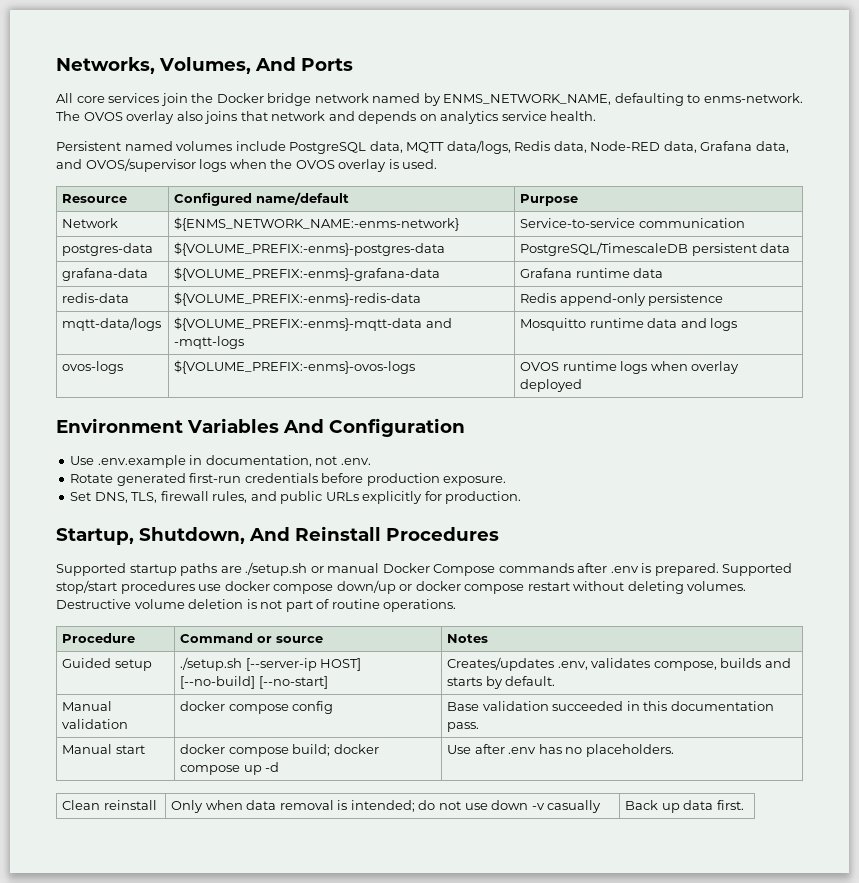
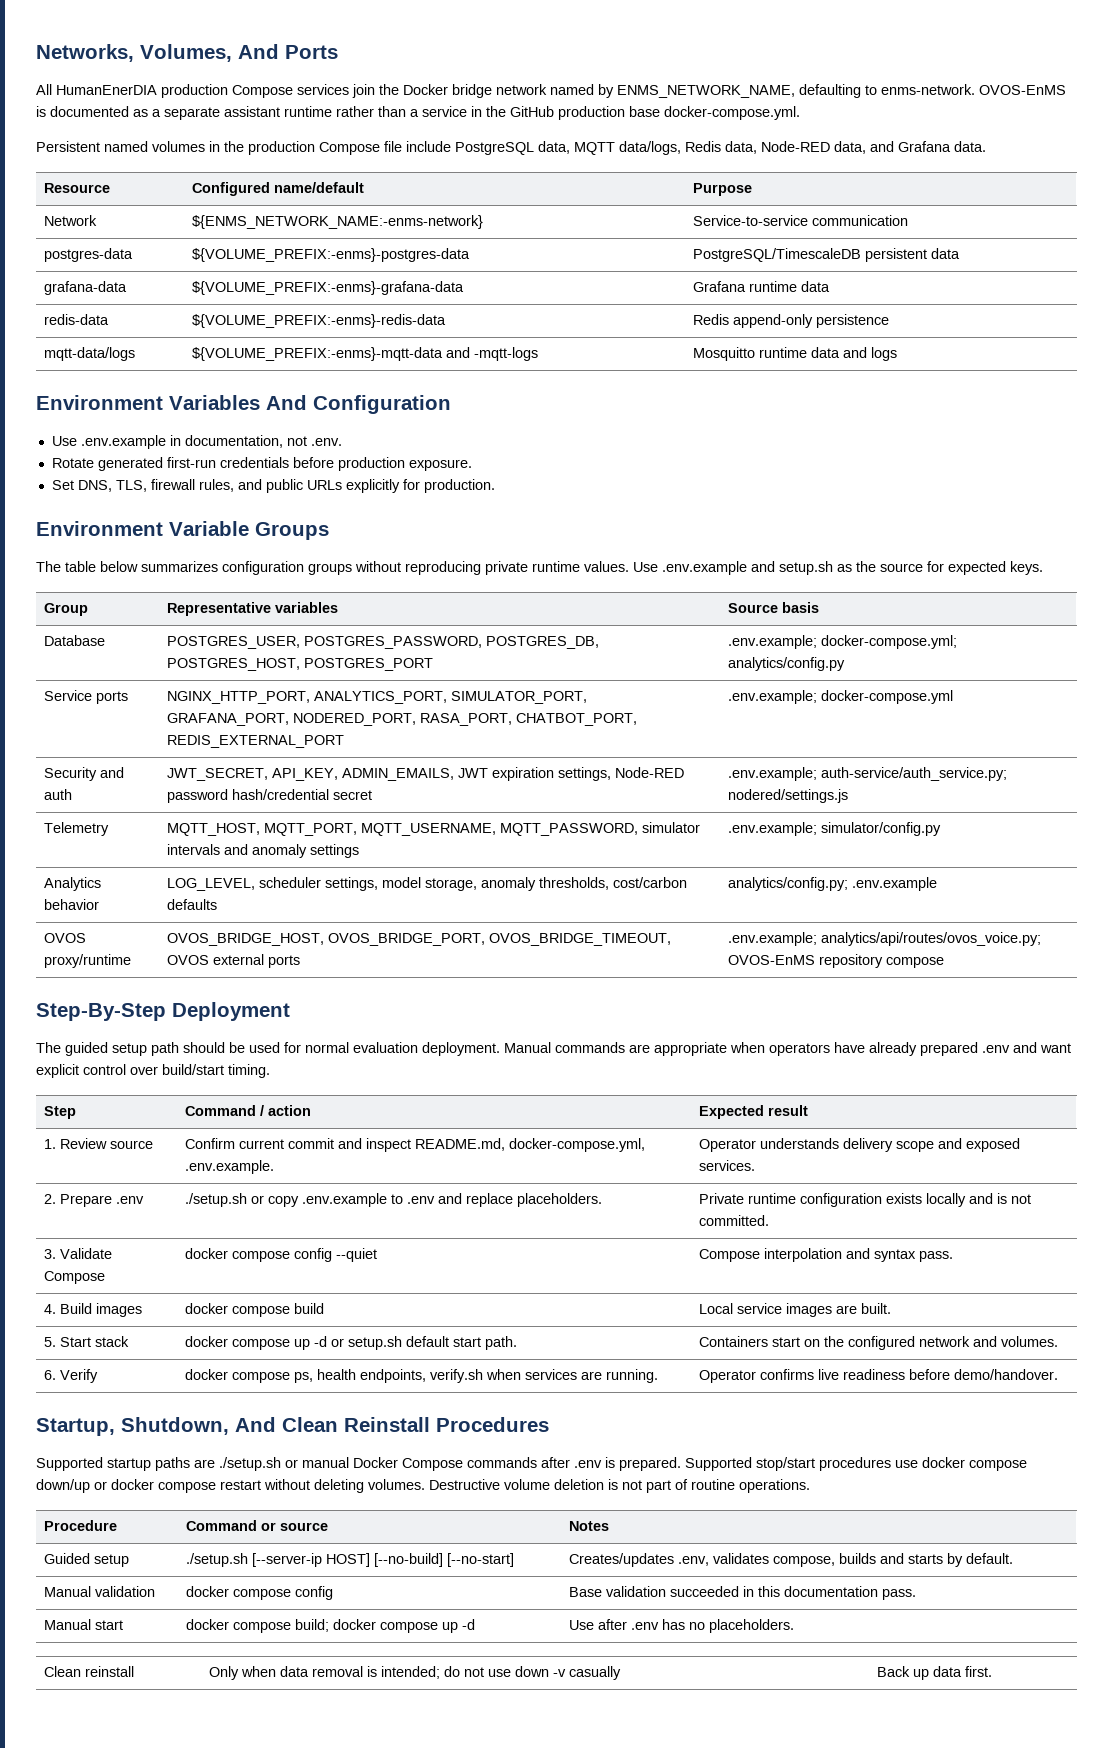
[76,96,105,103] core -> [56,84,293,98] HumanEnerDIA production Compose
[56,111,597,124] [56,141,233,151] The OVOS overlay also joins that network and depends on analytics service health. // Persistent named volumes -> [979,85,1066,95] [36,106,800,120] [36,141,402,155] OVOS-EnMS is documented as a separate assistant runtime rather than a service in the GitHub production base docker-compose.yml. // Persistent named volumes in the production Compose file
[700,141,789,153] [56,158,438,172] Grafana data, and OVOS/supervisor logs when the OVOS overlay is used. -> [870,141,986,152] and Grafana data.
[62,361,124,374] [174,360,416,374] [520,361,740,374] [520,379,583,392] // ovos-logs | ${VOLUME_PREFIX:-enms}-ovos-logs | OVOS runtime logs when overlay deployed -> (898, 354) none
(522, 497) none -> [36,521,329,540] [36,561,1043,575] [44,603,89,616] [167,602,339,616] [728,602,820,613] [44,635,106,646] [167,636,600,649] [167,658,434,671] [728,635,958,649] [728,657,846,671] [44,690,129,704] [167,691,588,704] [167,713,638,726] [167,735,345,748] [728,690,954,704] [44,767,125,781] [44,789,73,800] [167,767,685,781] [167,789,373,803] [728,767,1008,781] [728,789,849,803] [44,822,110,836] [167,822,701,836] [167,844,360,858] [728,822,942,836] [44,877,102,891] [44,899,100,910] [167,877,688,891] [167,899,218,910] [728,877,938,891] [44,933,87,943] [44,954,132,968] [167,933,672,946] [167,954,301,968] [728,932,1042,946] [728,954,945,968] [36,1002,290,1021] [36,1042,1071,1056] [36,1064,270,1078] [44,1106,77,1119] [185,1105,312,1116] [699,1105,809,1119] [44,1138,154,1149] [185,1138,646,1152] [185,1160,275,1174] [699,1138,1021,1152] [699,1160,756,1171] [44,1194,145,1207] [185,1193,603,1207] [699,1193,1032,1207] [699,1215,770,1226] [44,1248,113,1259] [44,1271,106,1284] [185,1248,378,1262] [699,1248,954,1262] [44,1303,143,1317] [185,1303,325,1317] [699,1303,892,1317] [44,1336,130,1347] [185,1336,518,1350] [699,1336,1059,1350] [44,1369,99,1383] [185,1369,659,1383] [699,1369,1059,1383] // Environment Variable Groups // The table below summarizes configuration groups without reproducing private runtime values. Use .env.example and setup.sh as the source for expected keys. // Group | Representative variables | Source basis // Database | POSTGRES_USER, POSTGRES_PASSWORD, POSTGRES_DB, POSTGRES_HOST, POSTGRES_PORT | .env.example; docker-compose.yml; analytics/config.py // Service ports | NGINX_HTTP_PORT, ANALYTICS_PORT, SIMULATOR_PORT, GRAFANA_PORT, NODERED_PORT, RASA_PORT, CHATBOT_PORT, REDIS_EXTERNAL_PORT | .env.example; docker-compose.yml // Security and auth | JWT_SECRET, API_KEY, ADMIN_EMAILS, JWT expiration settings, Node-RED password hash/credential secret | .env.example; auth-service/auth_service.py; nodered/settings.js // Telemetry | MQTT_HOST, MQTT_PORT, MQTT_USERNAME, MQTT_PASSWORD, simulator intervals and anomaly settings | .env.example; simulator/config.py // Analytics behavior | LOG_LEVEL, scheduler settings, model storage, anomaly thresholds, cost/carbon defaults | analytics/config.py; .env.example // OVOS proxy/runtime | OVOS_BRIDGE_HOST, OVOS_BRIDGE_PORT, OVOS_BRIDGE_TIMEOUT, OVOS external ports | .env.example; analytics/api/routes/ovos_voice.py; OVOS-EnMS repository compose // Step-By-Step Deployment // The guided setup path should be used for normal evaluation deployment. Manual commands are appropriate when operators have already prepared .env and want explicit control over build/start timing. // Step | Command / action | Expected result // 1. Review source | Confirm current commit and inspect README.md, docker-compose.yml, .env.example. | Operator understands delivery scope and exposed services. // 2. Prepare .env | ./setup.sh or copy .env.example to .env and replace placeholders. | Private runtime configuration exists locally and is not committed. // 3. Validate Compose | docker compose config --quiet | Compose interpolation and syntax pass. // 4. Build images | docker compose build | Local service images are built. // 5. Start stack | docker compose up -d or setup.sh default start path. | Containers start on the configured network and volumes. // 6. Verify | docker compose ps, health endpoints, verify.sh when services are running. | Operator confirms live readiness before demo/handover.
(290, 534) none -> [282,1417,338,1432] Clean

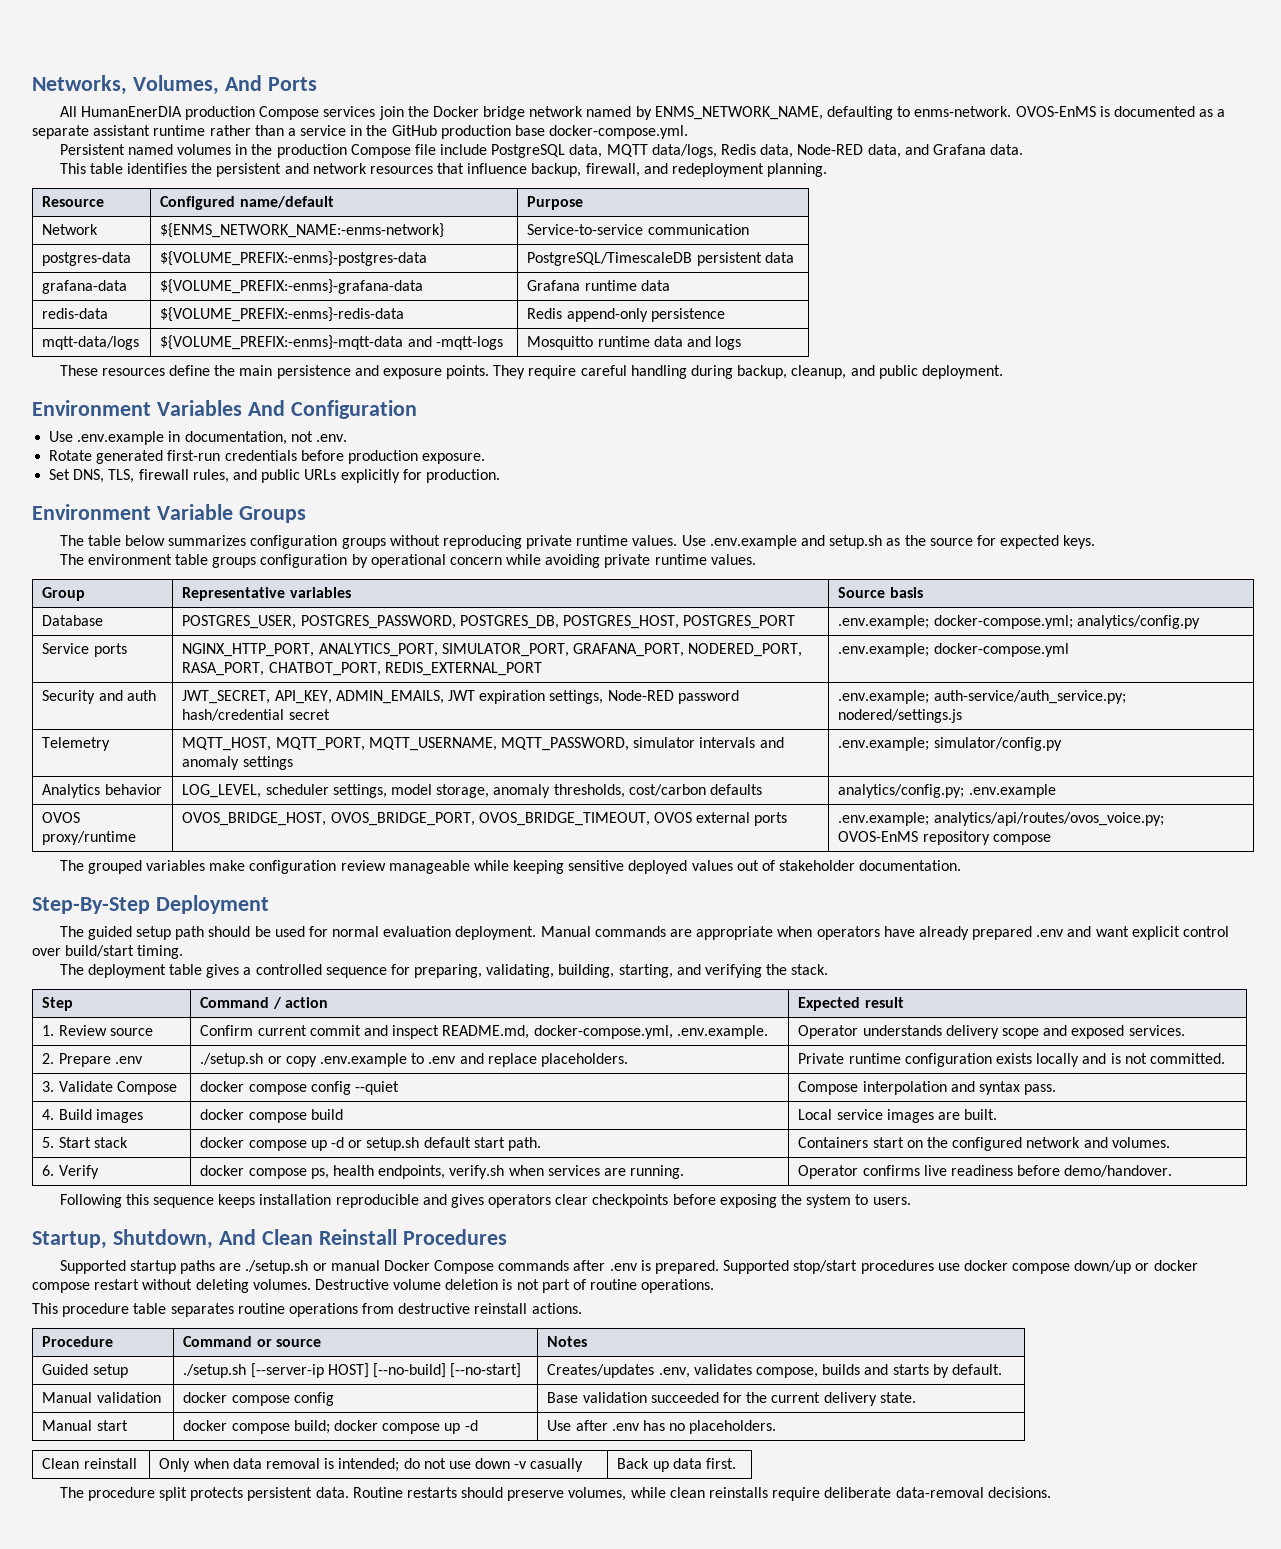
(986, 146) none -> [59,163,828,177] // This table identifies the persistent and network resources that influence backup, firewall, and redeployment planning.
(898, 354) none -> [59,365,1003,379] // These resources define the main persistence and exposure points. They require careful handling during backup, cleanup, and public deployment.
(1043, 568) none -> [59,554,756,568] // The environment table groups configuration by operational concern while avoiding private runtime values.
(945, 962) none -> [59,860,962,874] // The grouped variables make configuration review manageable while keeping sensitive deployed values out of stakeholder documentation.
(270, 1071) none -> [59,964,829,978] // The deployment table gives a controlled sequence for preparing, validating, building, starting, and verifying the stack.
(1059, 1374) none -> [59,1194,911,1208] // Following this sequence keeps installation reproducible and gives operators clear checkpoints before exposing the system to users.
(810, 1486) none -> [32,1303,582,1317] // This procedure table separates routine operations from destructive reinstall actions.
[743,1586,917,1600] in this documentation pass. -> [722,1392,916,1406] for the current delivery state.
(993, 1671) none -> [59,1487,1051,1501] // The procedure split protects persistent data. Routine restarts should preserve volumes, while clean reinstalls require deliberate data-removal decisions.

